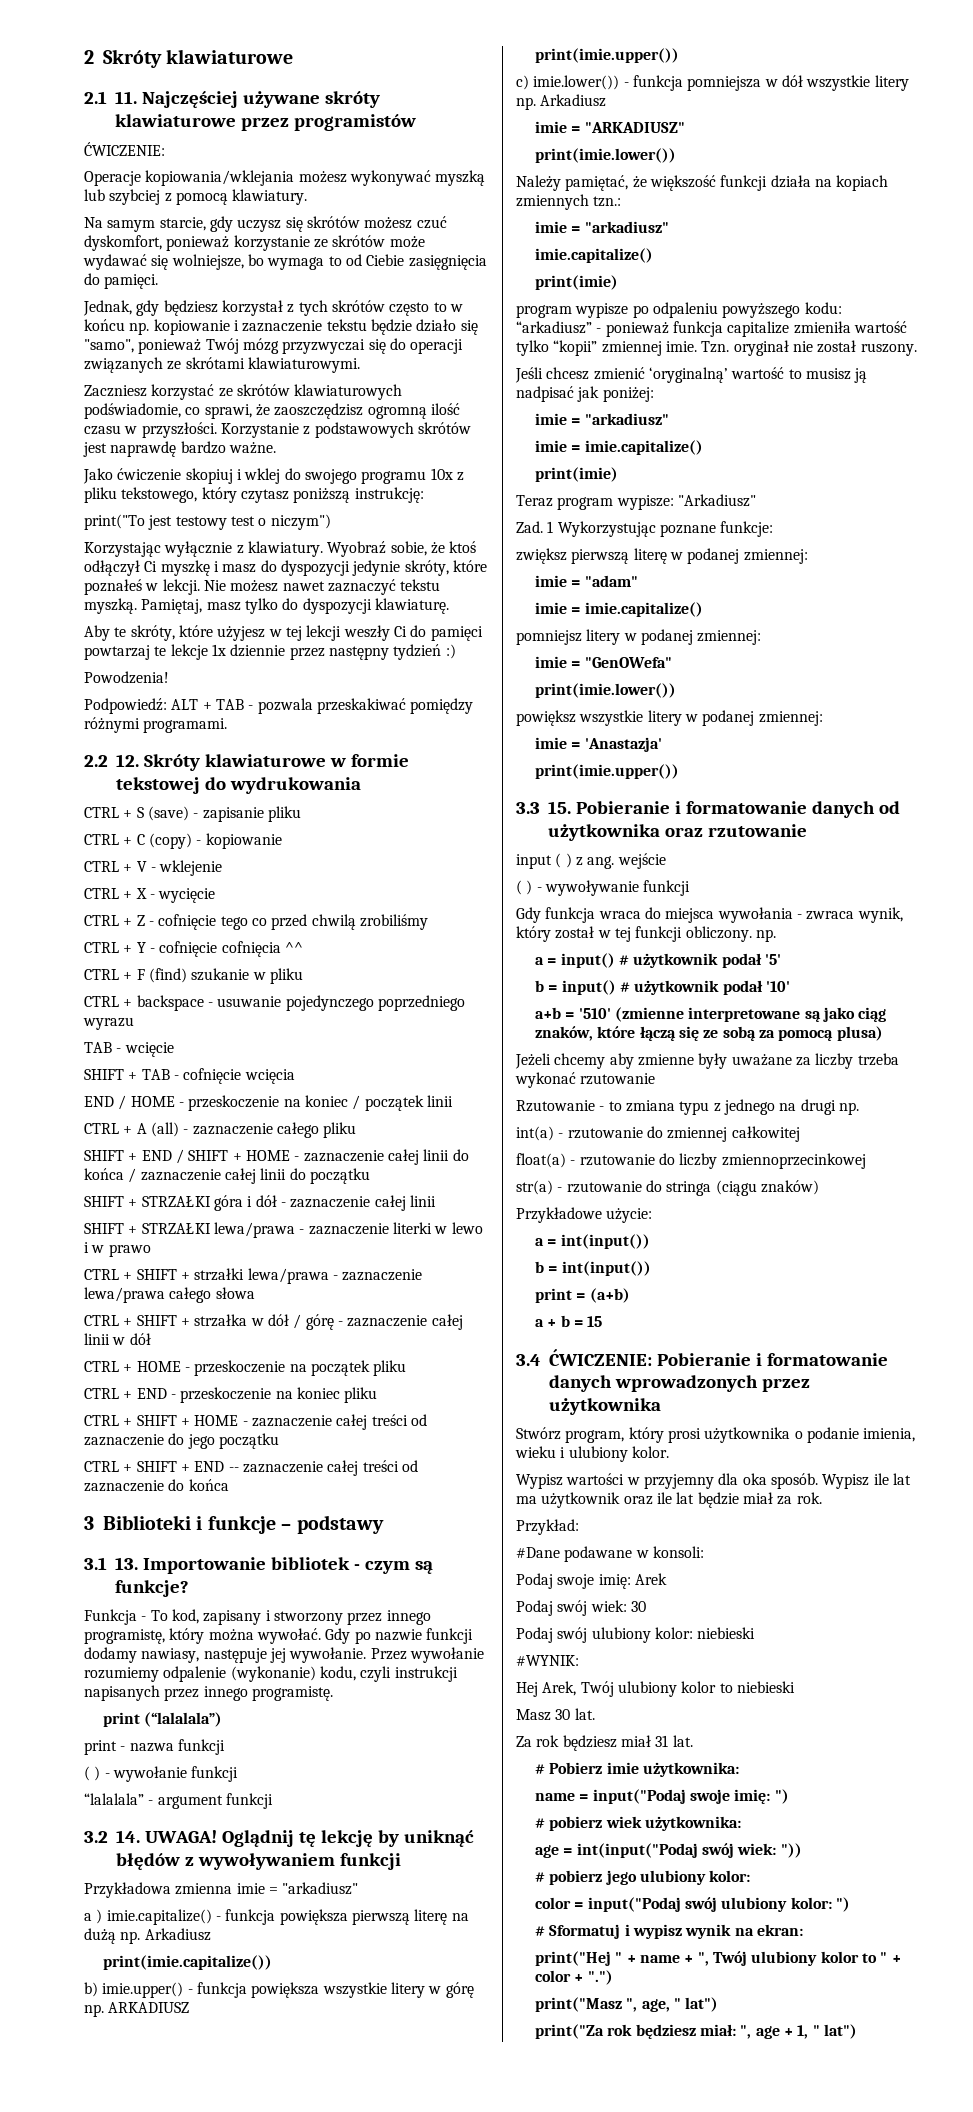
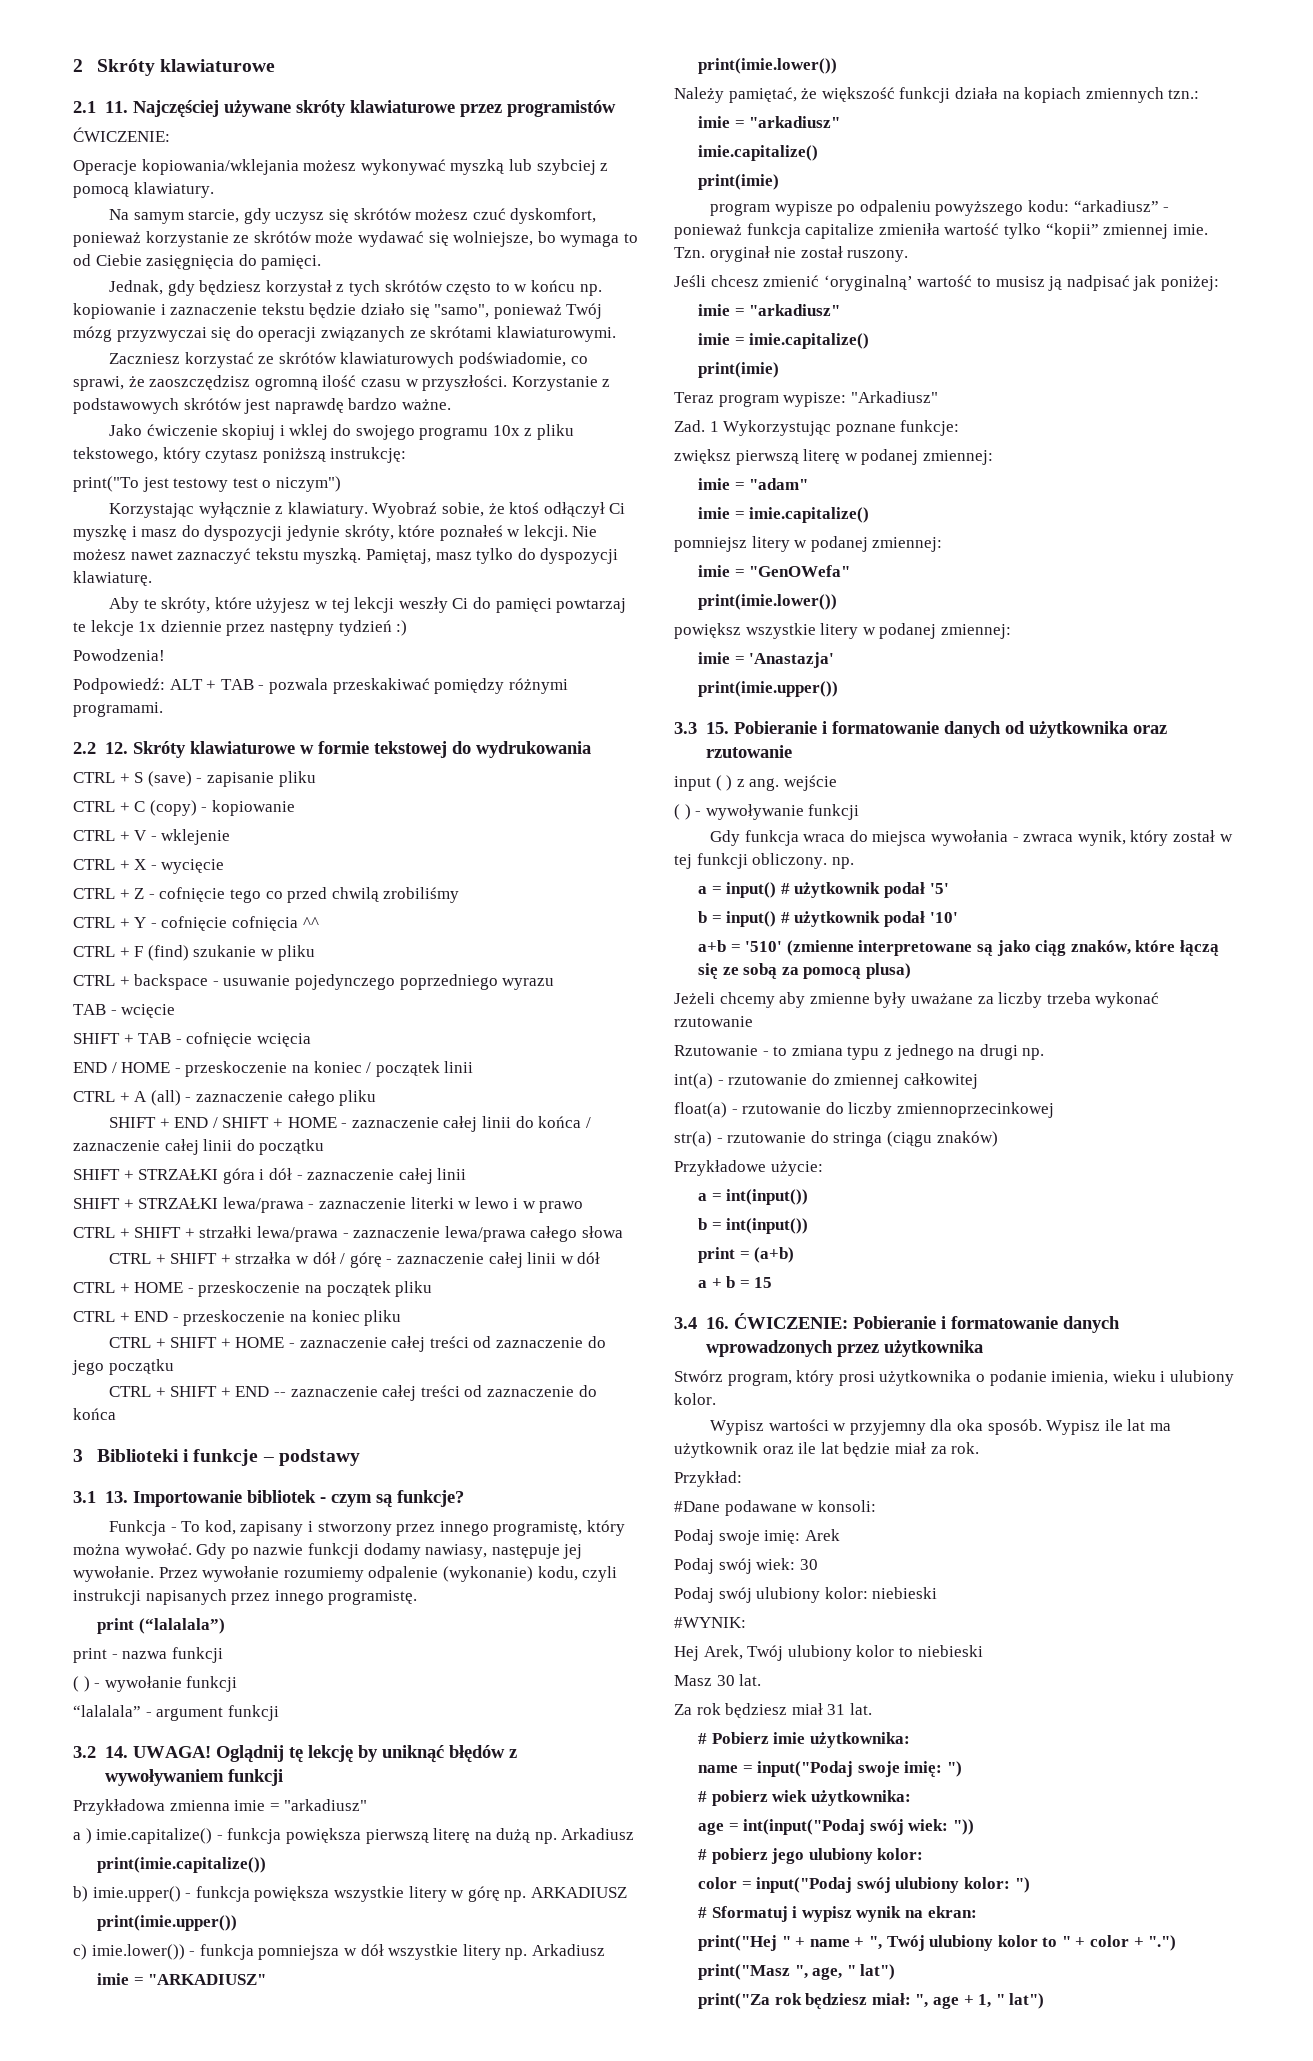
(541, 1360) none -> [705,1317,729,1329] 16.

